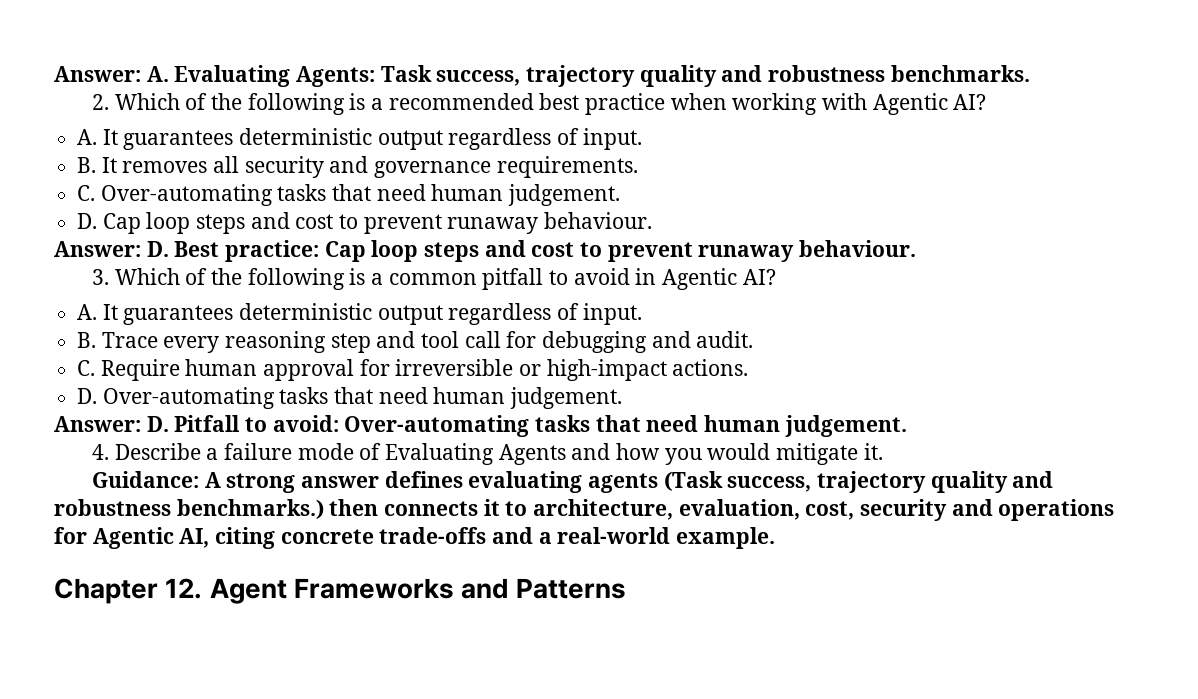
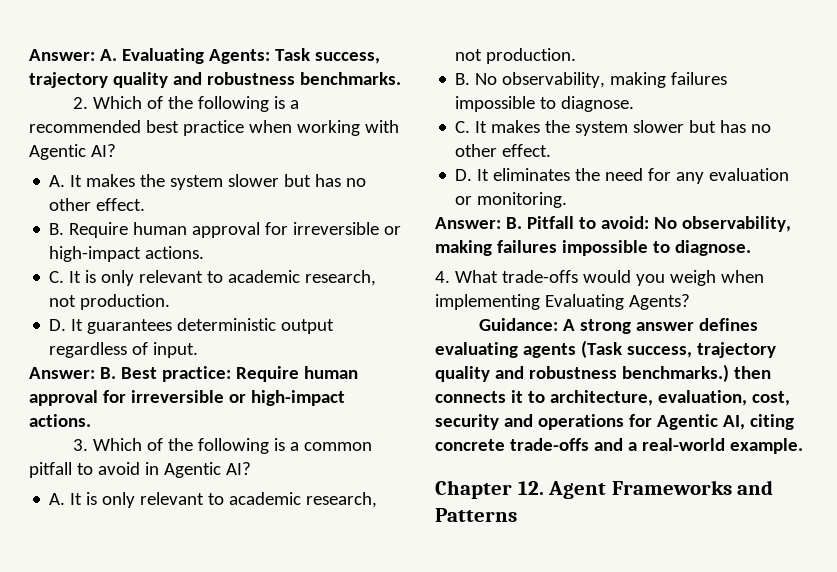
[123,128,642,150] [77,156,638,178] [77,184,621,206] [77,212,653,234] [54,240,917,262] guarantees deterministic output regardless of input. // B. It removes all security and governance requirements. // C. Over-automating tasks that need human judgement. // D. Cap loop steps and cost to prevent runaway behaviour. // Answer: D. Best practice: Cap loop steps and cost to prevent runaway behaviour. -> [86,174,367,190] [49,198,146,211] [49,222,402,238] [49,246,205,262] [49,270,377,286] [49,294,171,310] [49,318,335,334] [49,342,199,358] [29,366,358,382] [29,390,345,406] [29,414,91,427] makes the system slower but has no other effect. // B. Require human approval for irreversible or high-impact actions. // C. It is only relevant to academic research, not production. // D. It guarantees deterministic output regardless of input. // Answer: B. Best practice: Require human approval for irreversible or high-impact actions.
[123,303,642,325] [77,331,754,353] [77,359,749,381] [77,387,623,409] [54,416,169,432] guarantees deterministic output regardless of input. // B. Trace every reasoning step and tool call for debugging and audit. // C. Require human approval for irreversible or high-impact actions. // D. Over-automating tasks that need human judgement. // Answer: D. -> [86,492,378,508] [455,48,577,64] [455,72,728,88] [455,96,635,112] [455,120,772,136] [455,144,552,157] [455,168,790,184] [455,192,568,208] [435,217,522,229] is only relevant to academic research, not production. // B. No observability, making failures impossible to diagnose. // C. It makes the system slower but has no other effect. // D. It eliminates the need for any evaluation or monitoring. // Answer: B.
[344,415,907,437] [92,443,883,465] Over-automating tasks that need human judgement. // 4. Describe a failure mode of Evaluating Agents and how you would mitigate it. -> [653,216,791,232] [435,240,751,256] [435,270,764,286] [435,294,690,310] No observability, making failures impossible to diagnose. // 4. What trade-offs would you weigh when implementing Evaluating Agents?

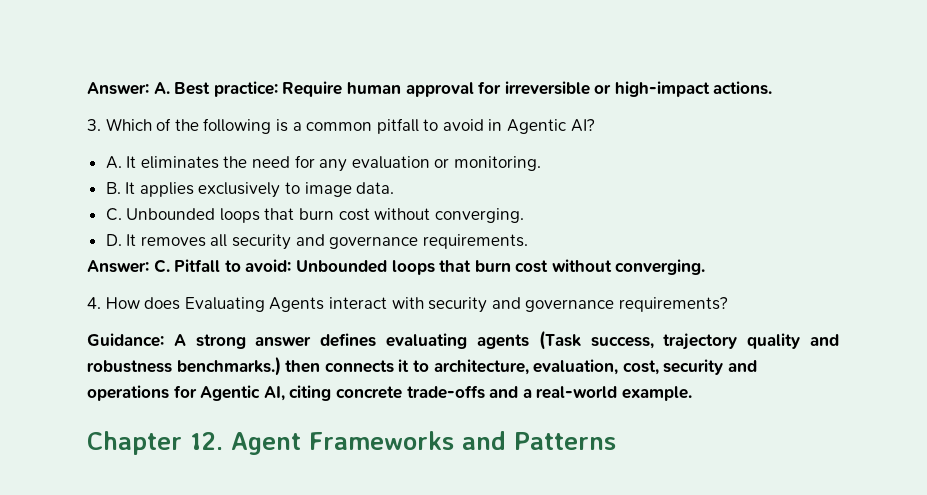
[121,48,380,64] [29,72,401,88] [72,96,299,112] [29,120,399,136] [29,144,116,160] [49,174,367,190] [49,198,146,211] [49,222,402,238] [49,246,205,262] [49,270,377,286] [49,294,171,310] [49,318,335,334] [49,342,199,358] [29,367,116,379] Evaluating Agents: Task success, trajectory quality and robustness benchmarks. // 2. Which of the following is a recommended best practice when working with Agentic AI? // A. It makes the system slower but has no other effect. // B. Require human approval for irreversible or high-impact actions. // C. It is only relevant to academic research, not production. // D. It guarantees deterministic output regardless of input. // Answer: B. -> (170, 88) none
[86,492,378,508] [455,48,577,64] [455,72,728,88] [455,96,635,112] [455,120,772,136] [455,144,552,157] [455,169,490,181] is only relevant to academic research, not production. // B. No observability, making failures impossible to diagnose. // C. It makes the system slower but has no other effect. // D. It -> (137, 162) none
[435,217,522,229] // Answer: B. -> [105,182,395,198] [105,208,524,223] [105,234,528,250] [87,259,170,273] // B. It applies exclusively to image data. // C. Unbounded loops that burn cost without converging. // D. It removes all security and governance requirements. // Answer: C.
[653,216,791,232] [435,240,751,256] [435,270,764,286] [435,294,690,310] No observability, making failures impossible to diagnose. // 4. What trade-offs would you weigh when implementing Evaluating Agents? -> [295,259,706,275] [87,297,728,313] Unbounded loops that burn cost without converging. // 4. How does Evaluating Agents interact with security and governance requirements?

